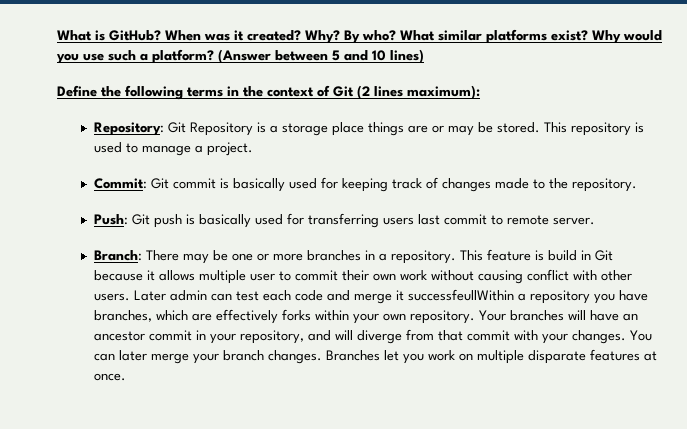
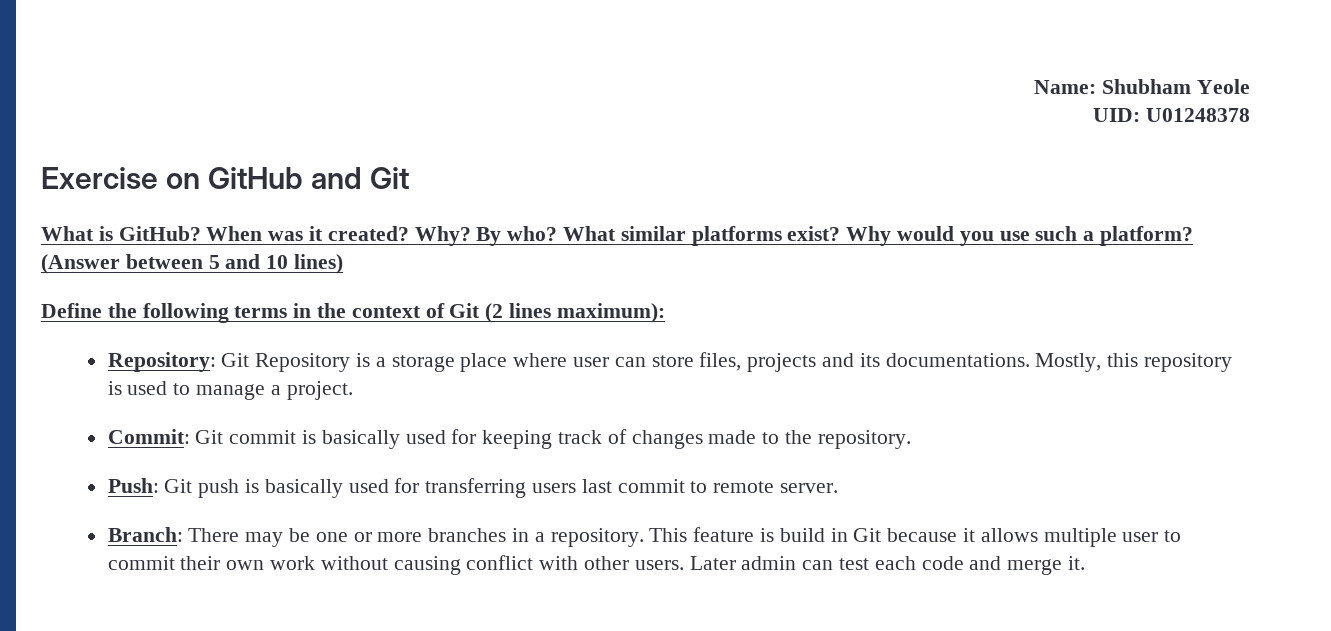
(57, 35) none -> [1034,79,1250,94] [1093,108,1250,122] [41,167,410,189] Name: Shubham Yeole // UID: U01248378 // Exercise on GitHub and Git //
[367,122,567,136] things are or may be stored. This -> [513,352,1139,372] where user can store files, projects and its documentations. Mostly, this
[395,289,648,304] [93,309,638,324] [93,329,652,344] [93,349,657,364] [93,373,126,381] it successfeullWithin a repository you have branches, which are effectively forks within your own repository. Your branches will have an ancestor commit in your repository, and will diverge from that commit with your changes. You can later merge your branch changes. Branches let you work on multiple disparate features at once. -> [1068,556,1086,570] it.

